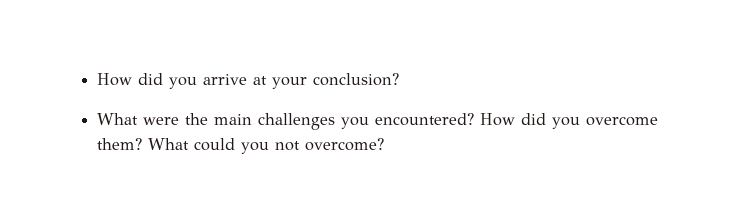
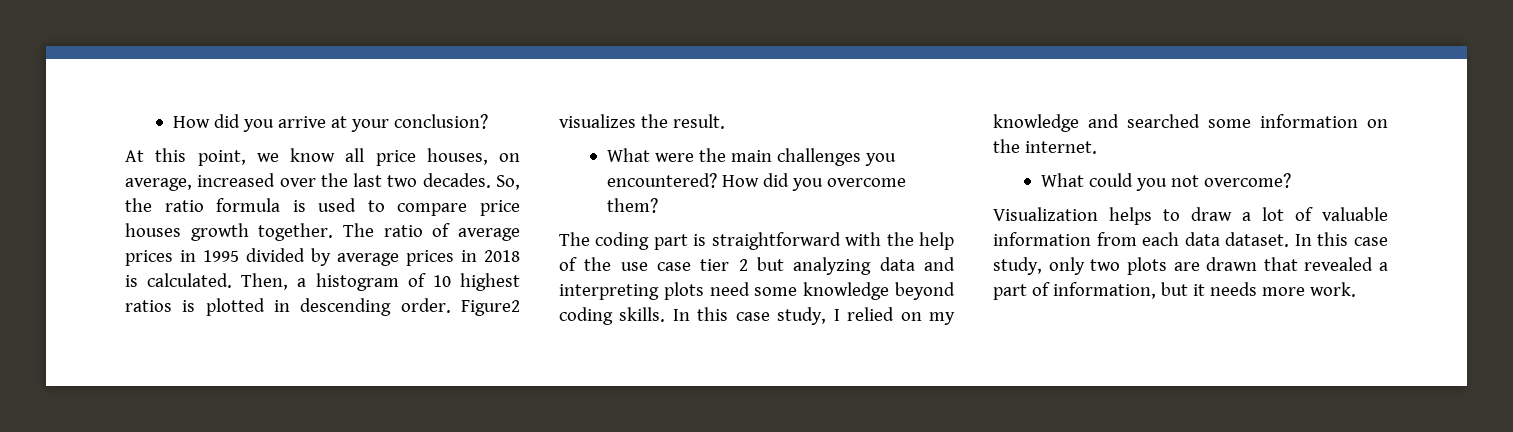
(400, 79) none -> [125,148,520,166] [125,173,520,191] [125,198,520,216] [125,223,520,241] [125,248,520,266] [125,273,520,291] [125,298,520,316] [559,114,725,129] // At this point, we know all price houses, on average, increased over the last two decades. So, the ratio formula is used to compare price houses growth together. The ratio of average prices in 1995 divided by average prices in 2018 is calculated. Then, a histogram of 10 highest ratios is plotted in descending order. Figure2 visualizes the result.
(143, 144) none -> [559,232,955,250] [559,257,955,275] [559,282,955,300] [559,307,956,325] [993,114,1388,132] [993,139,1097,154] // The coding part is straightforward with the help of the use case tier 2 but analyzing data and interpreting plots need some knowledge beyond coding skills. In this case study, I relied on my knowledge and searched some information on the internet. //
(385, 144) none -> [993,207,1388,225] [993,232,1388,247] [993,257,1388,275] [993,282,1356,300] // Visualization helps to draw a lot of valuable information from each data dataset. In this case study, only two plots are drawn that revealed a part of information, but it needs more work.

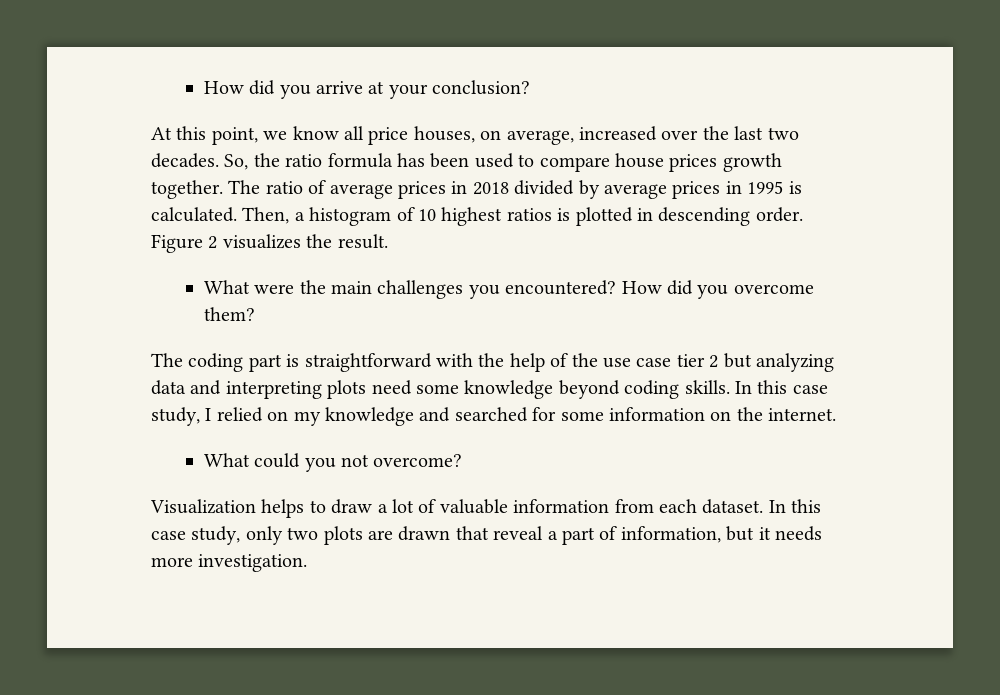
[292,200,306,212] is -> [397,153,470,168] has been
[479,200,520,216] [125,223,181,237] price houses -> [614,153,718,172] house prices
[203,250,239,262] 1995 -> [472,182,509,195] 2018
[484,250,520,262] 2018 -> [747,181,784,194] 1995
[460,300,520,316] Figure2 -> [151,234,218,253] Figure 2
(1200, 121) none -> [532,407,557,421] for
[1184,232,1220,246] data -> (697, 506) none
[1304,257,1374,271] revealed -> [493,526,544,540] reveal
[1309,282,1356,297] work. -> [198,554,308,572] investigation.

